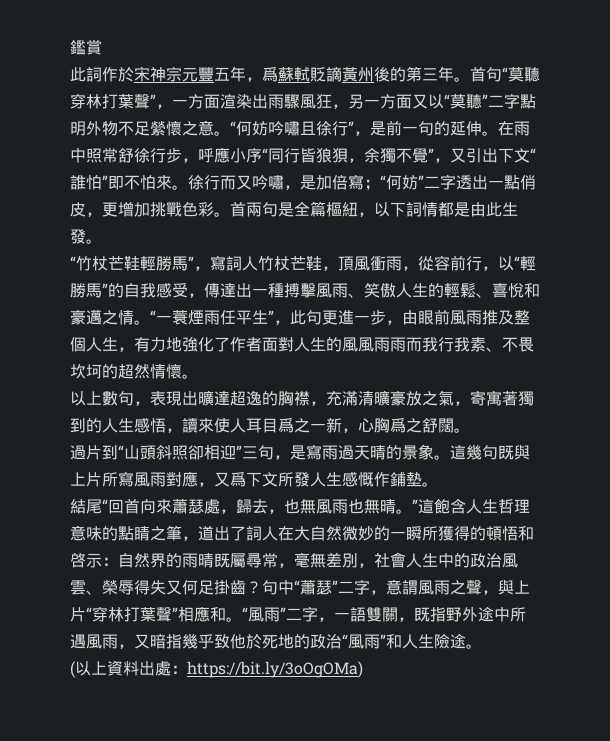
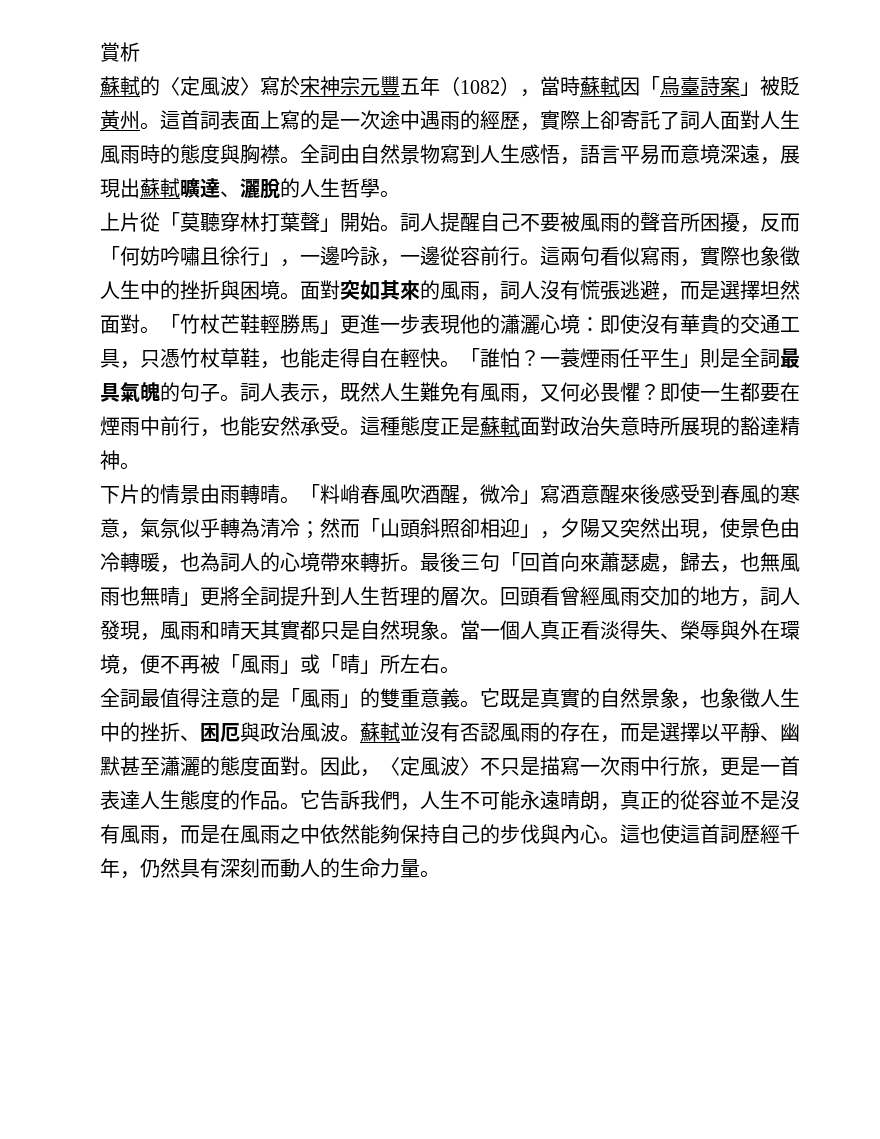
[70,40,86,55] 鑑 -> (100, 52) none
[70,66,540,82] [70,93,536,109] [70,120,530,136] [70,147,536,163] [70,174,536,191] [70,201,518,217] [70,229,102,244] [70,256,76,269] // 此詞作於宋神宗元豐五年，爲蘇軾貶謫黃州後的第三年。首句“莫聽穿林打葉聲”，一方面渲染出雨驟風狂，另一方面又以“莫聽”二字點明外物不足縈懷之意。“何妨吟嘯且徐行”，是前一句的延伸。在雨中照常舒徐行步，呼應小序“同行皆狼狽，余獨不覺”，又引出下文“誰怕”即不怕來。徐行而又吟嘯，是加倍寫；“何妨”二字透出一點俏皮，更增加挑戰色彩。首兩句是全篇樞紐，以下詞情都是由此生發。 // “ -> [120,42,140,62] [100,76,800,97] [100,110,800,131] [100,144,800,165] [100,178,400,199] [100,212,800,233] [100,246,800,267] [100,280,800,301] [100,314,180,334] 析 // 蘇軾的〈定風波〉寫於宋神宗元豐五年（1082），當時蘇軾因「烏臺詩案」被貶黃州。這首詞表面上寫的是一次途中遇雨的經歷，實際上卻寄託了詞人面對人生風雨時的態度與胸襟。全詞由自然景物寫到人生感悟，語言平易而意境深遠，展現出蘇軾曠達、灑脫的人生哲學。 // 上片從「莫聽穿林打葉聲」開始。詞人提醒自己不要被風雨的聲音所困擾，反而「何妨吟嘯且徐行」，一邊吟詠，一邊從容前行。這兩句看似寫雨，實際也象徵人生中的挫折與困境。面對突如其來的風雨，詞人沒有慌張逃避，而是選擇坦然面對。「
[188,255,536,271] [70,282,540,298] [70,309,530,325] [70,336,534,352] [70,363,198,379] [70,390,534,406] [70,417,470,433] [70,444,530,460] [70,471,438,487] [70,499,108,514] ”，寫詞人竹杖芒鞋，頂風衝雨，從容前行，以“輕勝馬”的自我感受，傳達出一種搏擊風雨、笑傲人生的輕鬆、喜悅和豪邁之情。“一蓑煙雨任平生”，此句更進一步，由眼前風雨推及整個人生，有力地強化了作者面對人生的風風雨雨而我行我素、不畏坎坷的超然情懷。 // 以上數句，表現出曠達超逸的胸襟，充滿清曠豪放之氣，寄寓著獨到的人生感悟，讀來使人耳目爲之一新，心胸爲之舒闊。 // 過片到“山頭斜照卻相迎”三句，是寫雨過天晴的景象。這幾句既與上片所寫風雨對應，又爲下文所發人生感慨作鋪墊。 // 結尾“ -> [320,314,800,334] [100,348,800,369] [100,382,800,403] [100,416,800,437] [100,450,140,470] [100,484,800,505] [100,518,800,539] [100,552,520,573] 」更進一步表現他的瀟灑心境：即使沒有華貴的交通工具，只憑竹杖草鞋，也能走得自在輕快。「誰怕？一蓑煙雨任平生」則是全詞最具氣魄的句子。詞人表示，既然人生難免有風雨，又何必畏懼？即使一生都要在煙雨中前行，也能安然承受。這種態度正是蘇軾面對政治失意時所展現的豁達精神。 // 下片的情景由雨轉晴。「料峭春風吹酒醒，微冷」寫酒意醒來後感受到春風的寒意，氣氛似乎轉為清冷；然而「山頭斜照卻相迎」，夕陽又突然出現，使景色由冷轉暖，也為詞人的心境帶來轉折。最後三句「
[396,498,530,514] [70,525,534,541] [70,552,518,568] [70,579,530,595] [70,606,526,622] [70,633,482,649] [70,660,363,678] 。”這飽含人生哲理意味的點睛之筆，道出了詞人在大自然微妙的一瞬所獲得的頓悟和啓示：自然界的雨晴既屬尋常，毫無差別，社會人生中的政治風雲、榮辱得失又何足掛齒？句中“蕭瑟”二字，意謂風雨之聲，與上片“穿林打葉聲”相應和。“風雨”二字，一語雙關，既指野外途中所遇風雨，又暗指幾乎致他於死地的政治“風雨”和人生險途。 // (以上資料出處：https://bit.ly/3oOgOMa) -> [180,586,800,607] [100,620,800,641] [100,654,460,675] [100,688,800,709] [100,722,800,743] [100,756,800,777] [100,790,800,811] [100,824,800,845] [100,858,440,879] 」更將全詞提升到人生哲理的層次。回頭看曾經風雨交加的地方，詞人發現，風雨和晴天其實都只是自然現象。當一個人真正看淡得失、榮辱與外在環境，便不再被「風雨」或「晴」所左右。 // 全詞最值得注意的是「風雨」的雙重意義。它既是真實的自然景象，也象徵人生中的挫折、困厄與政治風波。蘇軾並沒有否認風雨的存在，而是選擇以平靜、幽默甚至瀟灑的態度面對。因此，〈定風波〉不只是描寫一次雨中行旅，更是一首表達人生態度的作品。它告訴我們，人生不可能永遠晴朗，真正的從容並不是沒有風雨，而是在風雨之中依然能夠保持自己的步伐與內心。這也使這首詞歷經千年，仍然具有深刻而動人的生命力量。

